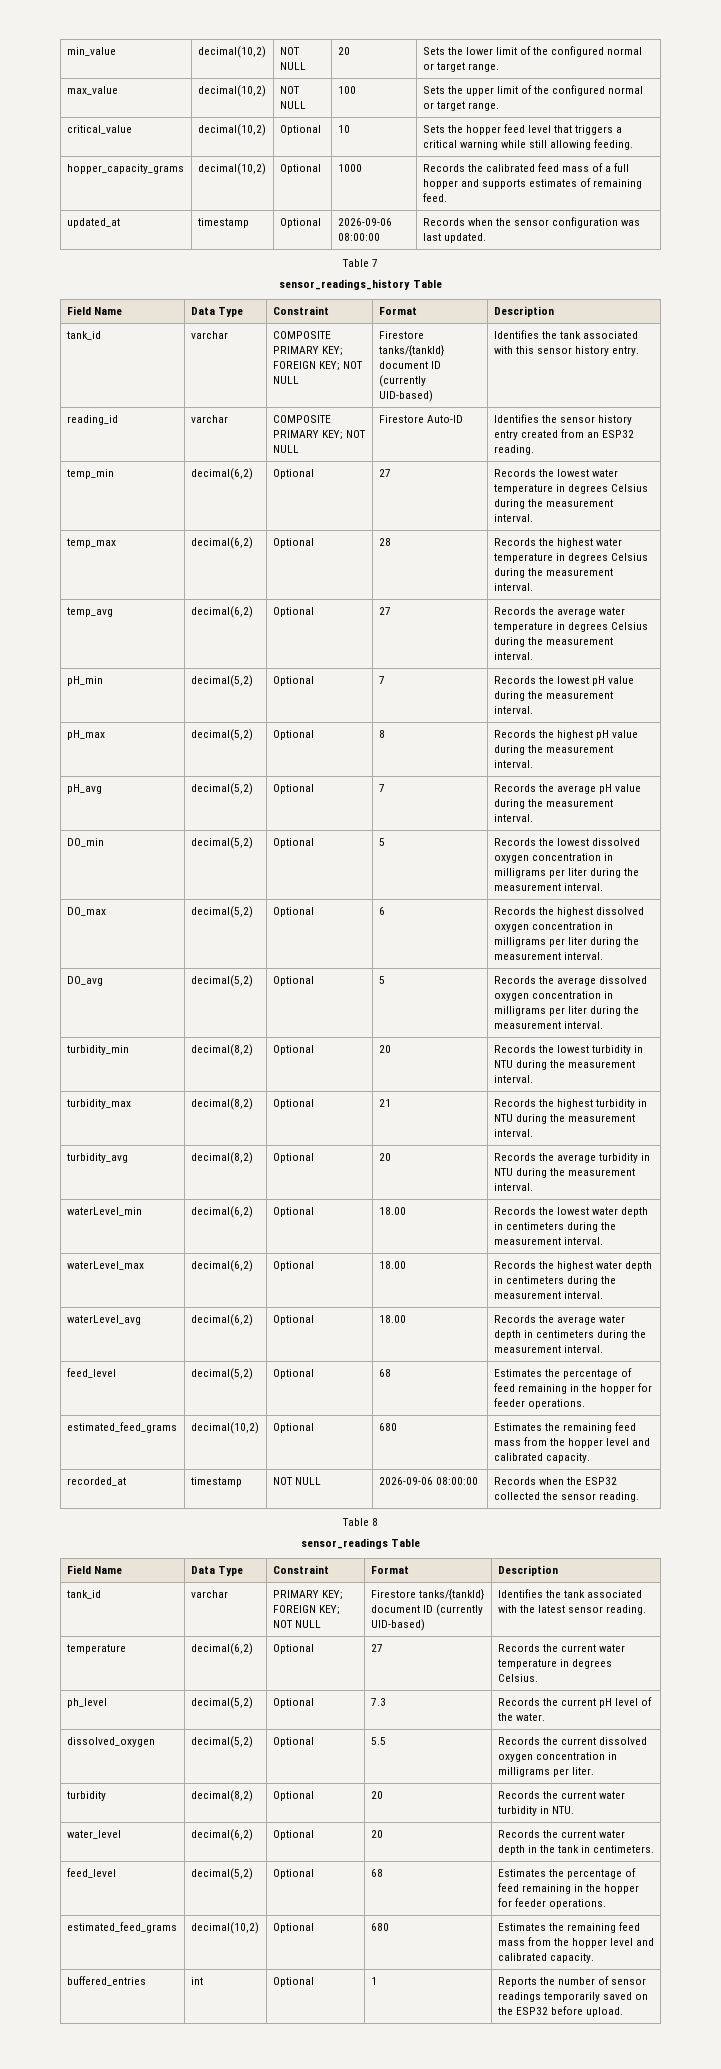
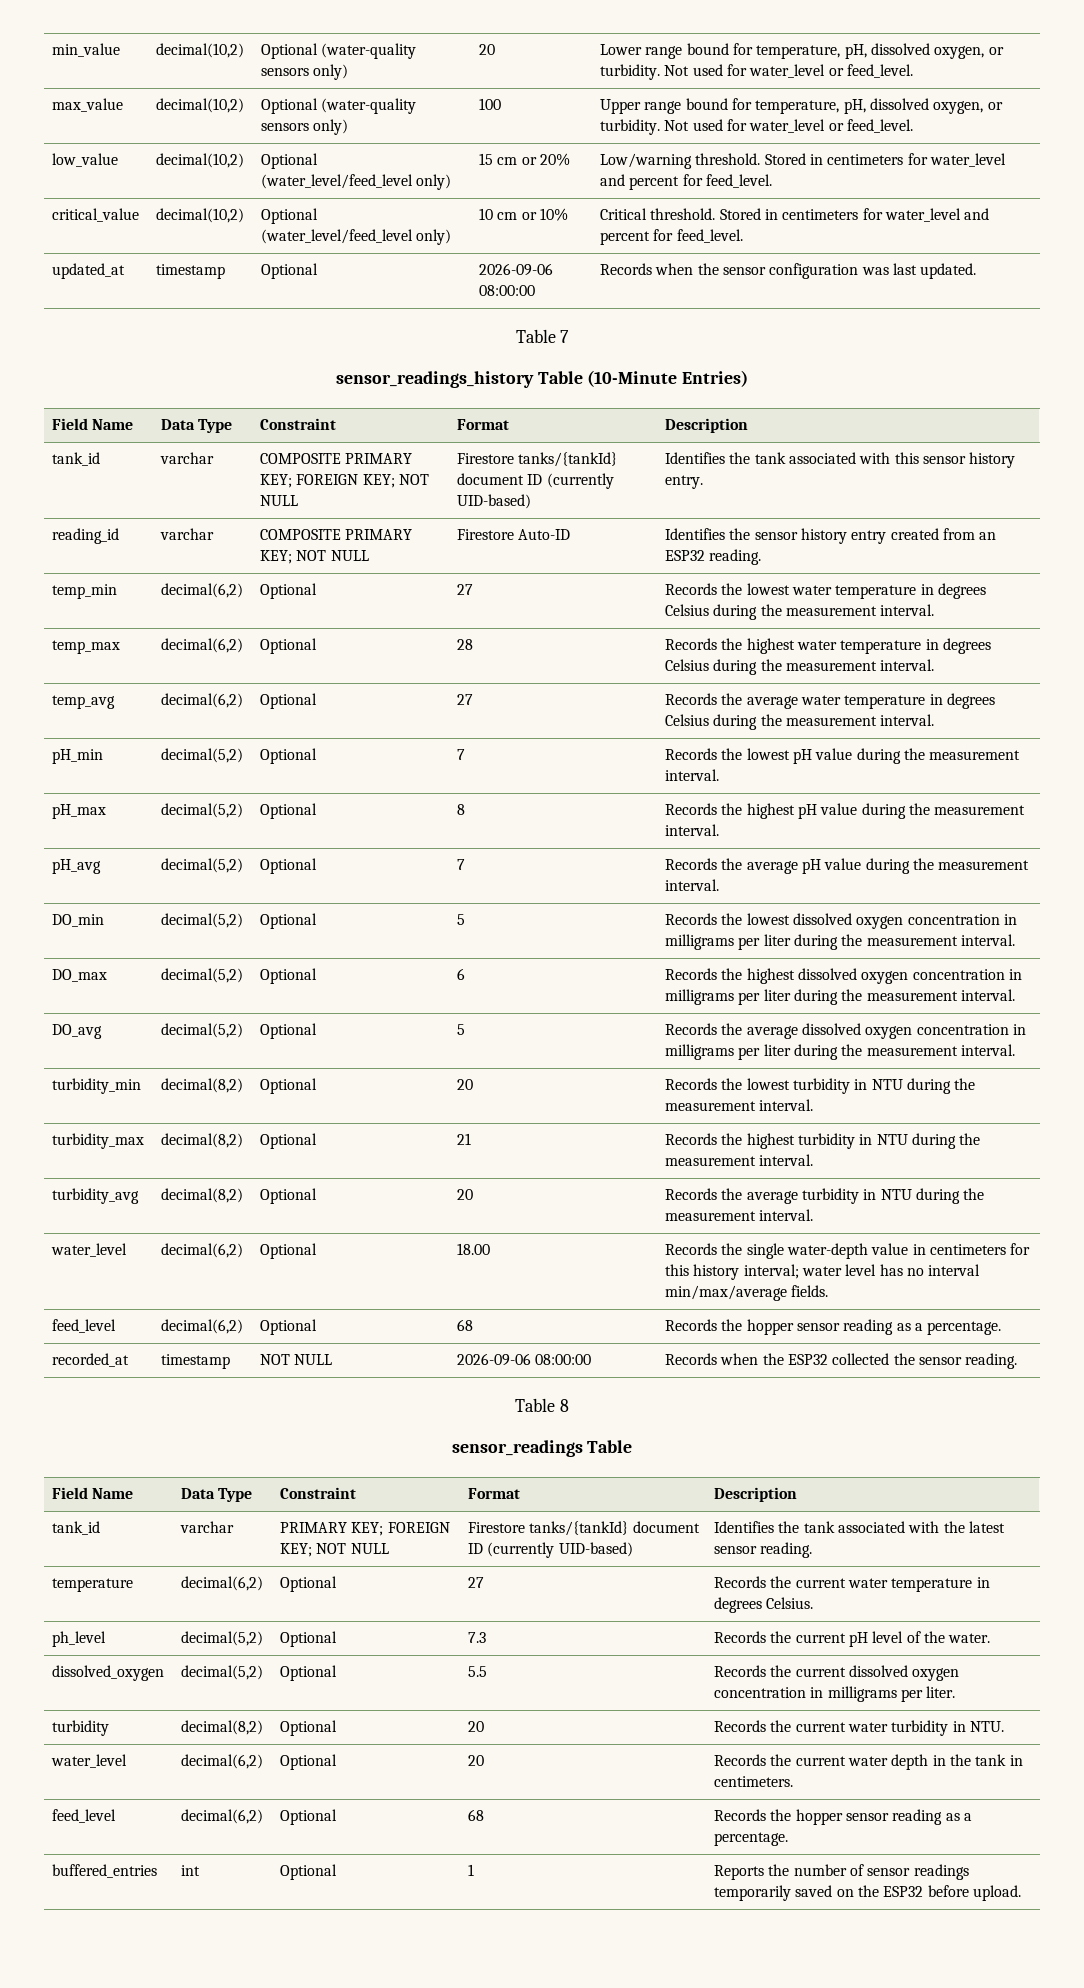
[279,47,300,55] [279,62,306,70] [337,47,350,55] [422,46,643,57] [422,62,499,72] [66,86,118,95] [197,85,266,97] [279,86,300,94] [279,101,306,109] [337,86,356,94] [422,85,644,96] [422,101,499,111] NOT NULL | 20 | Sets the lower limit of the configured normal or target range. // max_value | decimal(10,2) | NOT NULL | 100 | Sets the upper limit of the configured normal or target range. -> [261,43,417,59] [261,64,349,80] [479,44,496,55] [600,43,1004,59] [600,64,913,80] [52,98,124,112] [156,98,245,113] [261,98,417,114] [261,119,349,135] [479,98,502,110] [600,98,1003,114] [600,119,913,135] [52,153,119,167] [156,153,245,168] [261,153,319,169] [261,174,452,190] [479,153,571,166] [600,153,1006,169] [600,174,773,190] Optional (water-quality sensors only) | 20 | Lower range bound for temperature, pH, dissolved oxygen, or turbidity. Not used for water_level or feed_level. // max_value | decimal(10,2) | Optional (water-quality sensors only) | 100 | Upper range bound for temperature, pH, dissolved oxygen, or turbidity. Not used for water_level or feed_level. // low_value | decimal(10,2) | Optional (water_level/feed_level only) | 15 cm or 20% | Low/warning threshold. Stored in centimeters for water_level and percent for feed_level.
(321, 130) none -> [261,229,452,245] (water_level/feed_level only)
[422,124,623,135] [422,139,634,150] [66,164,184,174] [197,163,266,175] [279,164,321,174] [337,164,362,172] [422,163,630,172] [422,178,643,189] [422,193,447,202] | Sets the hopper feed level that triggers a critical warning while still allowing feeding. // hopper_capacity_grams | decimal(10,2) | Optional | 1000 | Records the calibrated feed mass of a full hopper and supports estimates of remaining feed. -> [497,208,569,221] [600,208,990,222] [600,229,743,245] cm or 10% | Critical threshold. Stored in centimeters for water_level and percent for feed_level.
(442, 284) none -> [587,370,749,387] (10-Minute Entries)
[66,1207,142,1216] [190,1206,253,1218] [272,1207,314,1217] [378,1207,406,1215] [493,1207,648,1217] [493,1222,616,1232] [493,1237,603,1245] [66,1261,144,1270] [190,1260,253,1272] [272,1261,314,1271] [378,1261,406,1269] [493,1261,652,1271] [493,1276,616,1286] [493,1291,603,1299] [66,1315,141,1325] [190,1314,253,1326] [272,1315,314,1325] [378,1315,406,1323] [493,1315,625,1325] [493,1330,646,1340] [493,1345,603,1353] [66,1368,116,1378] [190,1368,253,1380] [272,1369,314,1379] [378,1369,391,1377] [493,1368,632,1379] [493,1383,653,1394] [493,1398,585,1409] [66,1422,177,1433] [190,1422,259,1434] [272,1423,314,1433] [378,1423,397,1431] [493,1422,636,1433] [493,1437,651,1448] [493,1453,590,1463] waterLevel_min | decimal(6,2) | Optional | 18.00 | Records the lowest water depth in centimeters during the measurement interval. // waterLevel_max | decimal(6,2) | Optional | 18.00 | Records the highest water depth in centimeters during the measurement interval. // waterLevel_avg | decimal(6,2) | Optional | 18.00 | Records the average water depth in centimeters during the measurement interval. // feed_level | decimal(5,2) | Optional | 68 | Estimates the percentage of feed remaining in the hopper for feeder operations. // estimated_feed_grams | decimal(10,2) | Optional | 680 | Estimates the remaining feed mass from the hopper level and calibrated capacity. -> [51,1243,128,1257] [161,1243,244,1258] [260,1243,318,1259] [457,1243,491,1255] [665,1243,1031,1259] [665,1264,981,1280] [665,1285,829,1301] [52,1319,117,1333] [161,1319,244,1334] [260,1319,318,1335] [457,1319,474,1331] [665,1319,1002,1335] water_level | decimal(6,2) | Optional | 18.00 | Records the single water-depth value in centimeters for this history interval; water level has no interval min/max/average fields. // feed_level | decimal(6,2) | Optional | 68 | Records the hopper sensor reading as a percentage.
[190,1868,253,1880] [272,1869,314,1879] [370,1869,383,1877] [497,1868,636,1879] [497,1883,639,1894] [497,1898,606,1909] [66,1922,177,1933] [190,1922,259,1934] [272,1923,314,1933] [370,1923,389,1931] [497,1922,640,1933] [497,1937,655,1948] [497,1953,594,1963] decimal(5,2) | Optional | 68 | Estimates the percentage of feed remaining in the hopper for feeder operations. // estimated_feed_grams | decimal(10,2) | Optional | 680 | Estimates the remaining feed mass from the hopper level and calibrated capacity. -> [181,1809,264,1824] [280,1809,338,1825] [468,1809,485,1821] [714,1809,972,1825] [714,1832,789,1846] decimal(6,2) | Optional | 68 | Records the hopper sensor reading as a percentage.

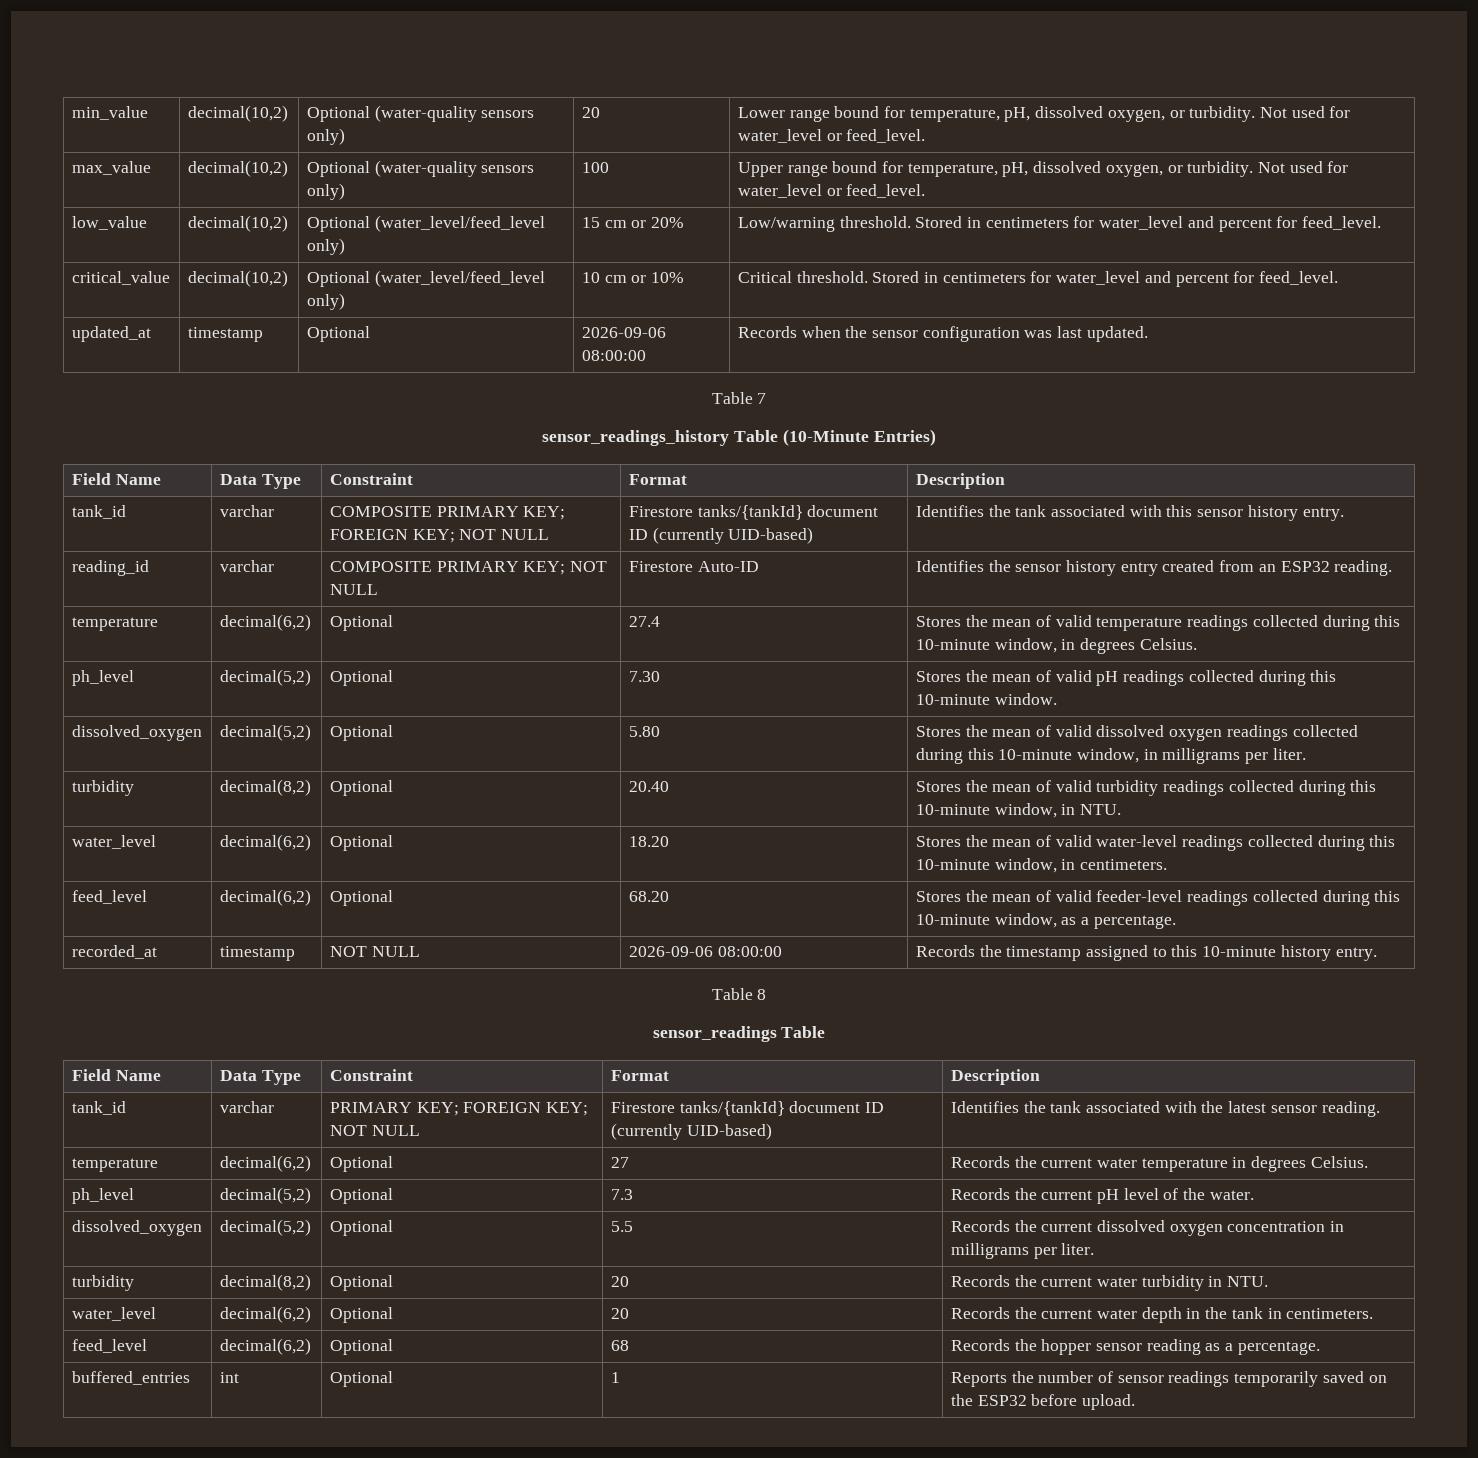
[52,584,118,599] [161,583,244,598] [260,583,318,599] [457,584,474,595] [665,583,986,599] [665,604,935,620] [52,640,121,654] [161,638,244,653] [260,638,318,654] [457,639,474,650] [665,638,991,654] [665,659,935,675] [52,695,116,709] [161,693,244,708] [260,693,318,709] [457,694,474,705] [665,693,995,709] [665,714,935,730] [52,749,104,764] [161,748,244,763] [260,748,318,764] [457,749,466,760] [665,748,1021,764] [665,769,720,781] [52,804,107,819] [161,803,244,818] [260,803,318,819] [457,804,466,815] [665,803,1026,819] [665,824,720,836] [52,859,102,874] [161,858,244,873] [260,858,318,874] [457,859,466,870] [665,858,1030,874] [665,879,720,891] [52,914,105,927] [161,913,244,928] [260,913,318,929] [457,914,466,925] [665,913,1017,929] [665,934,1015,950] [52,969,108,982] [161,968,244,983] [260,968,318,984] [457,968,466,980] [665,968,1022,984] [665,989,1015,1005] [52,1024,103,1039] [161,1023,244,1038] [260,1023,318,1039] [457,1024,466,1035] [665,1023,1026,1039] [665,1044,1015,1060] [52,1078,142,1094] [161,1078,244,1093] [260,1078,318,1094] [457,1079,474,1090] [665,1078,976,1094] [665,1099,814,1111] [52,1133,145,1149] [161,1133,244,1148] [260,1133,318,1149] [457,1133,472,1145] [665,1133,981,1149] [665,1154,814,1166] [52,1188,140,1204] [161,1188,244,1203] [260,1188,318,1204] [457,1189,474,1200] [665,1188,985,1204] [665,1209,814,1221] [51,1243,128,1257] [161,1243,244,1258] [260,1243,318,1259] [457,1243,491,1255] [665,1243,1031,1259] [665,1264,981,1280] [665,1285,829,1301] [52,1319,117,1333] [161,1319,244,1334] [260,1319,318,1335] [457,1319,474,1331] [665,1319,894,1335] temp_min | decimal(6,2) | Optional | 27 | Records the lowest water temperature in degrees Celsius during the measurement interval. // temp_max | decimal(6,2) | Optional | 28 | Records the highest water temperature in degrees Celsius during the measurement interval. // temp_avg | decimal(6,2) | Optional | 27 | Records the average water temperature in degrees Celsius during the measurement interval. // pH_min | decimal(5,2) | Optional | 7 | Records the lowest pH value during the measurement interval. // pH_max | decimal(5,2) | Optional | 8 | Records the highest pH value during the measurement interval. // pH_avg | decimal(5,2) | Optional | 7 | Records the average pH value during the measurement interval. // DO_min | decimal(5,2) | Optional | 5 | Records the lowest dissolved oxygen concentration in milligrams per liter during the measurement interval. // DO_max | decimal(5,2) | Optional | 6 | Records the highest dissolved oxygen concentration in milligrams per liter during the measurement interval. // DO_avg | decimal(5,2) | Optional | 5 | Records the average dissolved oxygen concentration in milligrams per liter during the measurement interval. // turbidity_min | decimal(8,2) | Optional | 20 | Records the lowest turbidity in NTU during the measurement interval. // turbidity_max | decimal(8,2) | Optional | 21 | Records the highest turbidity in NTU during the measurement interval. // turbidity_avg | decimal(8,2) | Optional | 20 | Records the average turbidity in NTU during the measurement interval. // water_level | decimal(6,2) | Optional | 18.00 | Records the single water-depth value in centimeters for this history interval; water level has no interval min/max/average fields. // feed_level | decimal(6,2) | Optional | 68 | Records the hopper sensor reading -> [71,617,158,631] [219,614,311,631] [329,615,393,631] [628,616,660,627] [915,615,1401,631] [915,638,1197,654] [71,670,134,686] [219,669,311,686] [329,670,393,686] [628,671,660,682] [915,670,1337,686] [915,693,1057,705] [71,725,202,741] [219,724,311,741] [329,725,393,741] [628,726,660,737] [915,725,1358,741] [915,748,1306,764] [71,780,134,796] [219,779,311,796] [329,780,393,796] [628,781,669,792] [915,780,1377,796] [915,803,1121,818] [71,835,156,849] [219,834,311,851] [329,835,393,851] [628,836,669,847] [915,835,1396,851] [915,858,1167,873] [71,890,147,904] [219,889,311,906] [329,890,393,906] [628,891,669,902] [915,890,1401,906] [915,913,1057,928] temperature | decimal(6,2) | Optional | 27.4 | Stores the mean of valid temperature readings collected during this 10-minute window, in degrees Celsius. // ph_level | decimal(5,2) | Optional | 7.30 | Stores the mean of valid pH readings collected during this 10-minute window. // dissolved_oxygen | decimal(5,2) | Optional | 5.80 | Stores the mean of valid dissolved oxygen readings collected during this 10-minute window, in milligrams per liter. // turbidity | decimal(8,2) | Optional | 20.40 | Stores the mean of valid turbidity readings collected during this 10-minute window, in NTU. // water_level | decimal(6,2) | Optional | 18.20 | Stores the mean of valid water-level readings collected during this 10-minute window, in centimeters. // feed_level | decimal(6,2) | Optional | 68.20 | Stores the mean of valid feeder-level readings collected during this 10-minute window,
[720,1353,1018,1369] when the ESP32 collected the sensor reading. -> [979,945,1377,961] the timestamp assigned to this 10-minute history entry.

